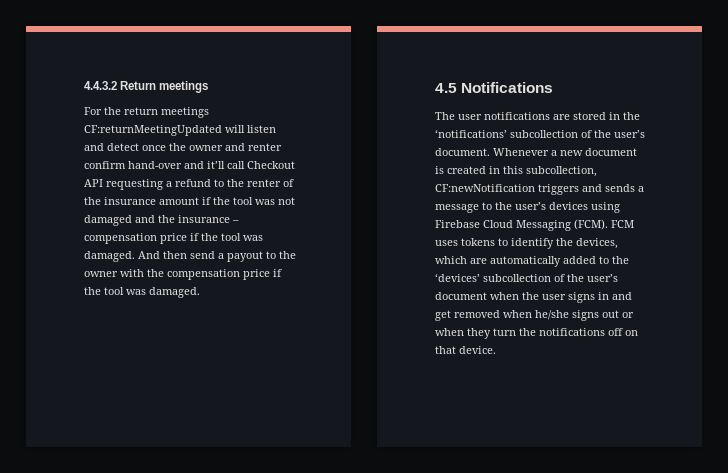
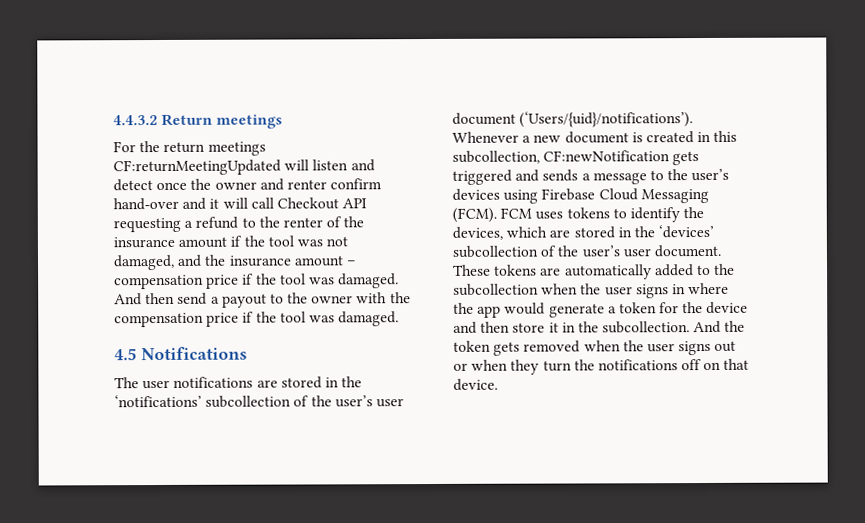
[207,161,225,169] it’ll -> [209,197,248,209] it will
[84,215,132,226] damaged -> [113,254,175,271] damaged,
(230, 219) none -> [293,255,344,267] amount
[435,148,490,156] document. -> [375,398,404,408] [452,111,694,128] user document (‘Users/{uid}/notifications’).
[538,184,579,195] triggers -> [672,151,700,166] [452,169,512,185] gets triggered
[490,256,609,267] automatically added to -> [573,226,632,239] stored in
[435,292,487,300] document -> [622,244,721,258] [453,263,736,280] [453,283,539,296] user document. These tokens are automatically added to the subcollection
[612,292,632,300] [435,310,569,321] and get removed when he/she -> [688,282,730,295] [453,301,749,318] [453,320,746,334] [453,340,675,356] where the app would generate a token for the device and then store it in the subcollection. And the token gets removed when the user

